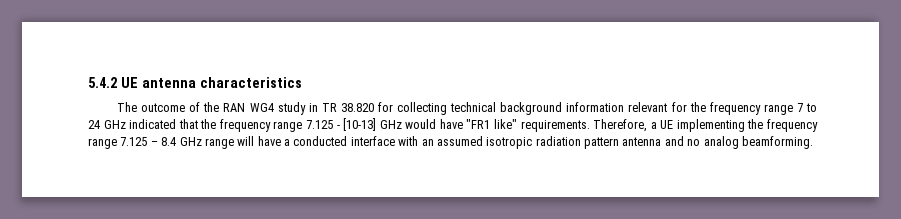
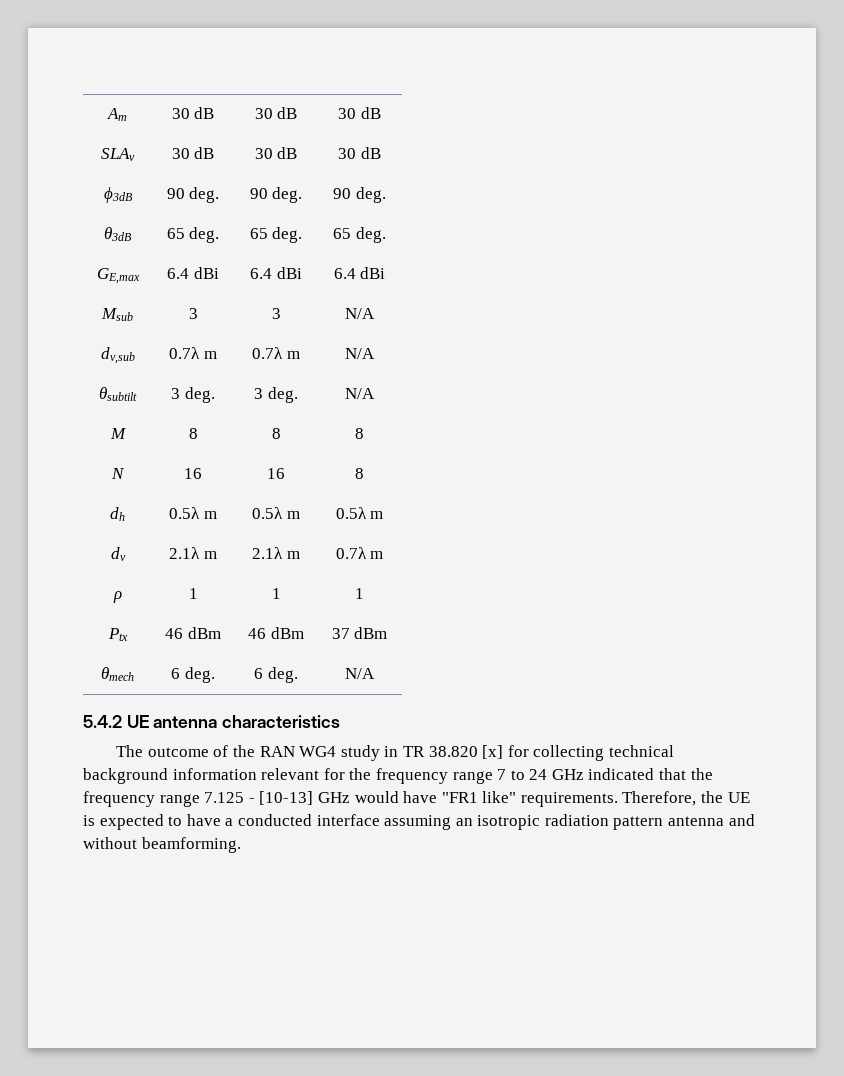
(88, 82) none -> [107,108,127,121] [171,107,215,119] [254,107,298,119] [338,107,381,119] [101,148,135,161] [171,147,215,159] [254,147,298,159] [338,147,381,159] [103,187,133,203] [166,187,220,203] [249,187,303,203] [333,187,386,203] [104,227,132,241] [166,227,220,243] [249,227,303,243] [333,227,386,243] [96,268,140,284] [167,267,219,279] [250,267,302,279] [333,267,386,279] [101,308,133,321] [188,308,198,319] [271,308,281,319] [345,308,375,319] [100,347,135,364] [169,347,217,359] [252,347,300,359] [345,348,375,359] [99,387,137,401] [171,387,215,403] [254,387,298,403] [345,388,375,399] [109,428,126,439] [188,428,198,439] [271,428,281,439] [355,428,364,439] [111,468,125,479] [184,468,202,479] [267,468,285,479] [355,468,364,479] [110,507,125,521] [169,507,217,519] [252,507,300,519] [335,507,384,519] [110,547,126,561] [169,547,217,559] [252,547,300,559] [335,547,384,559] [112,591,122,603] [188,588,198,599] [271,588,281,599] [355,588,364,599] [107,628,128,641] [165,627,221,639] [248,627,304,639] [331,627,388,639] [101,667,134,681] [171,667,215,683] [254,667,298,683] [345,668,375,679] Am | 30 dB | 30 dB | 30 dB // SLAv | 30 dB | 30 dB | 30 dB // ϕ3dB | 90 deg. | 90 deg. | 90 deg. // θ3dB | 65 deg. | 65 deg. | 65 deg. // GE,max | 6.4 dBi | 6.4 dBi | 6.4 dBi // Msub | 3 | 3 | N/A // dv,sub | 0.7λ m | 0.7λ m | N/A // θsubtilt | 3 deg. | 3 deg. | N/A // M | 8 | 8 | 8 // N | 16 | 16 | 8 // dh | 0.5λ m | 0.5λ m | 0.5λ m // dv | 2.1λ m | 2.1λ m | 0.7λ m // ρ | 1 | 1 | 1 // Ptx | 46 dBm | 46 dBm | 37 dBm // θmech | 6 deg. | 6 deg. | N/A //
(374, 107) none -> [482,745,504,759] [x]
[650,119,818,132] [88,136,255,149] a UE implementing the frequency range 7.125 – 8.4 GHz range will -> [701,791,750,803] [83,814,183,830] the UE is expected to
[398,136,483,146] with an assumed -> [384,815,473,830] assuming an
[687,136,739,149] no analog -> [83,837,137,849] without

